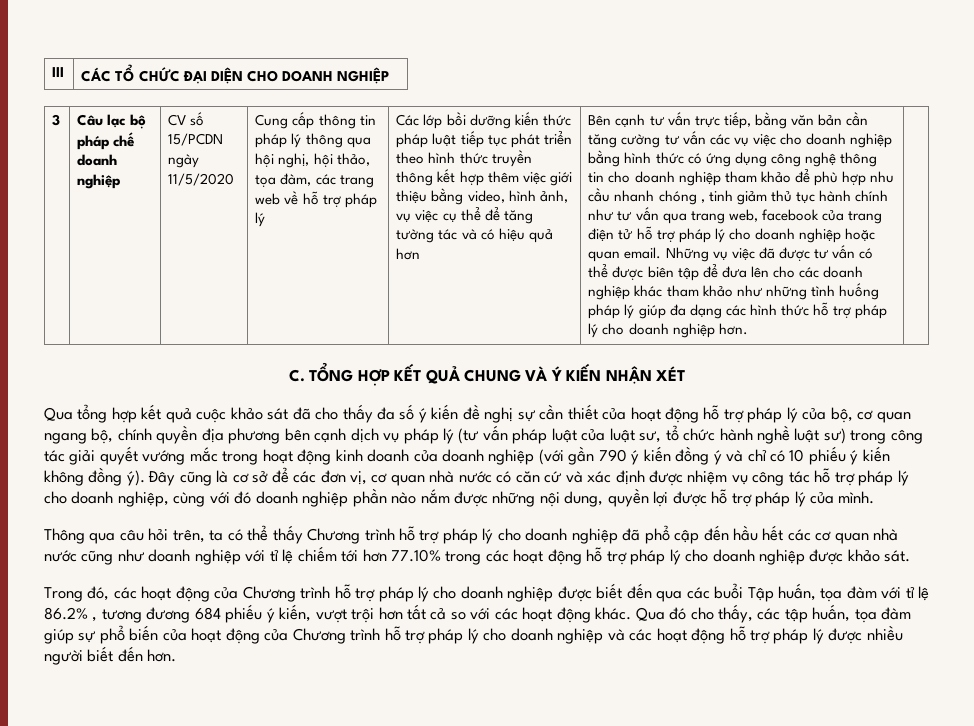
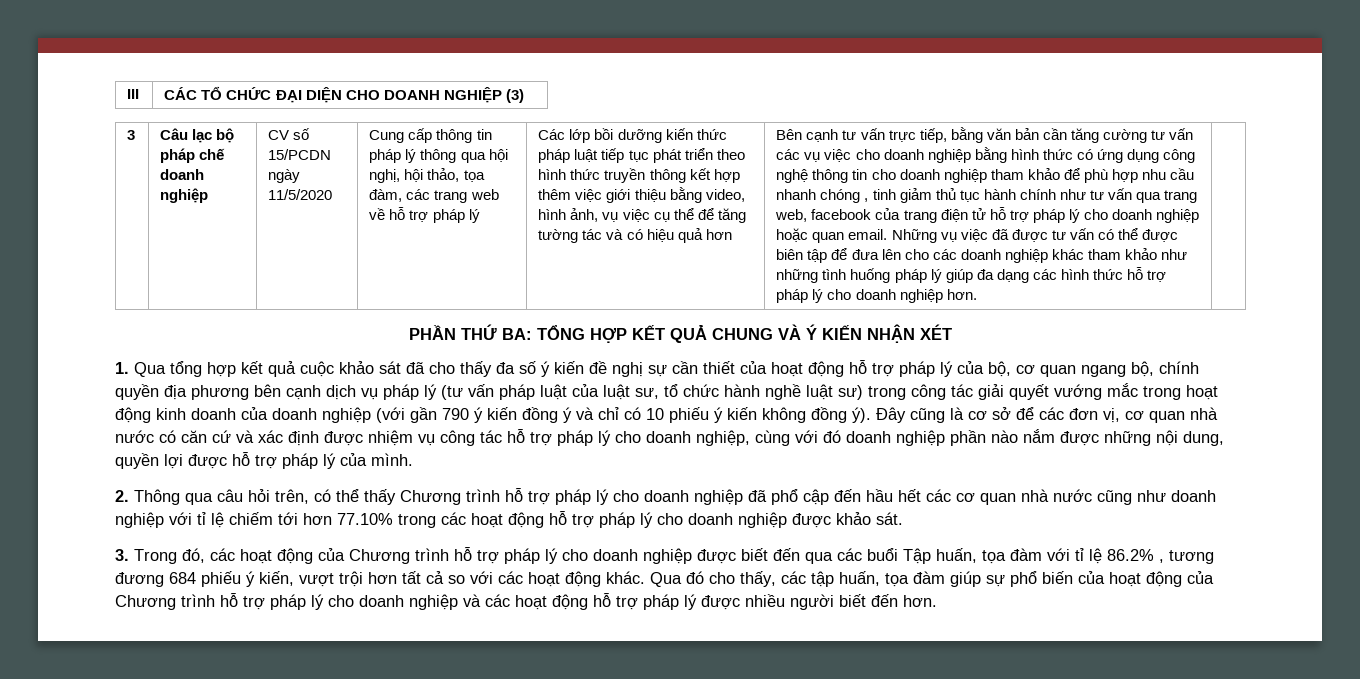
(389, 75) none -> [505,89,524,103] (3)
[288,369,305,382] C. -> [409,324,532,340] PHẦN THỨ BA:
(686, 373) none -> [115,362,129,374] 1.
(875, 497) none -> [115,490,129,502] 2.
[209,530,224,541] ta -> (309, 496) none
(911, 556) none -> [115,549,129,561] 3.

